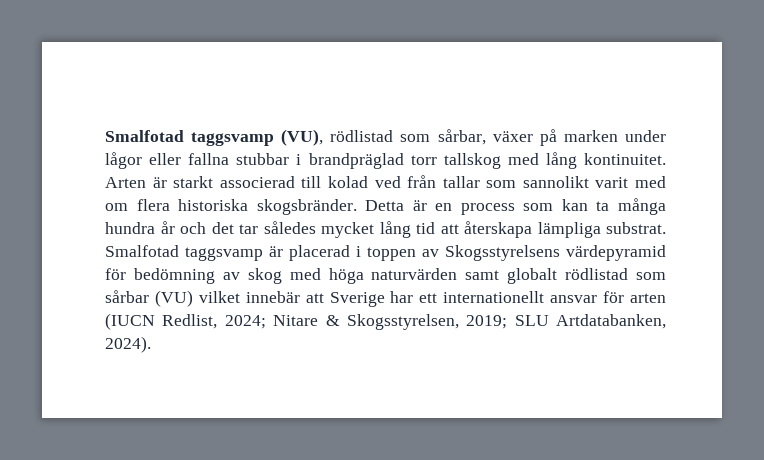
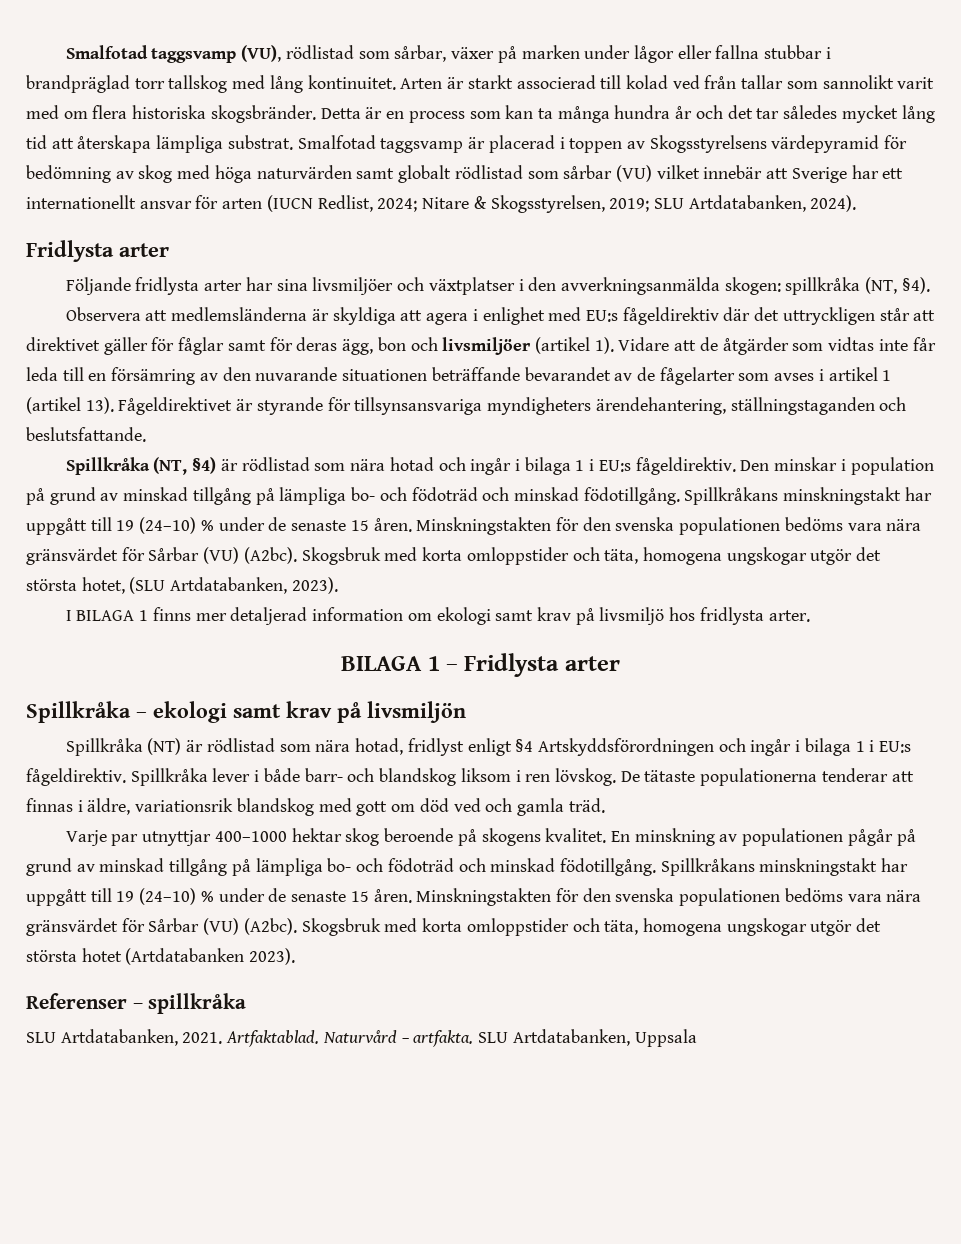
(151, 344) none -> [26,240,169,262] [65,277,930,295] [65,307,936,325] [26,337,936,355] [26,367,892,385] [26,397,907,415] [26,427,146,442] [65,457,934,475] [26,487,932,505] [26,517,922,535] [26,547,882,565] [26,577,338,594] [65,607,810,625] [341,653,620,677] [26,701,466,723] [65,738,912,756] [26,768,914,786] [26,798,605,816] [65,828,916,846] [26,858,909,876] [26,888,922,906] [26,918,882,936] [26,948,296,965] [26,993,247,1014] [26,1029,697,1047] // Fridlysta arter // Följande fridlysta arter har sina livsmiljöer och växtplatser i den avverkningsanmälda skogen: spillkråka (NT, §4). // Observera att medlemsländerna är skyldiga att agera i enlighet med EU:s fågeldirektiv där det uttryckligen står att direktivet gäller för fåglar samt för deras ägg, bon och livsmiljöer (artikel 1). Vidare att de åtgärder som vidtas inte får leda till en försämring av den nuvarande situationen beträffande bevarandet av de fågelarter som avses i artikel 1 (artikel 13). Fågeldirektivet är styrande för tillsynsansvariga myndigheters ärendehantering, ställningstaganden och beslutsfattande. // Spillkråka (NT, §4) är rödlistad som nära hotad och ingår i bilaga 1 i EU:s fågeldirektiv. Den minskar i population på grund av minskad tillgång på lämpliga bo- och födoträd och minskad födotillgång. Spillkråkans minskningstakt har uppgått till 19 (24–10) % under de senaste 15 åren. Minskningstakten för den svenska populationen bedöms vara nära gränsvärdet för Sårbar (VU) (A2bc). Skogsbruk med korta omloppstider och täta, homogena ungskogar utgör det största hotet, (SLU Artdatabanken, 2023). // I BILAGA 1 finns mer detaljerad information om ekologi samt krav på livsmiljö hos fridlysta arter. // BILAGA 1 – Fridlysta arter // Spillkråka – ekologi samt krav på livsmiljön // Spillkråka (NT) är rödlistad som nära hotad, fridlyst enligt §4 Artskyddsförordningen och ingår i bilaga 1 i EU:s fågeldirektiv. Spillkråka lever i både barr- och blandskog liksom i ren lövskog. De tätaste populationerna tenderar att finnas i äldre, variationsrik blandskog med gott om död ved och gamla träd. // Varje par utnyttjar 400–1000 hektar skog beroende på skogens kvalitet. En minskning av populationen pågår på grund av minskad tillgång på lämpliga bo- och födoträd och minskad födotillgång. Spillkråkans minskningstakt har uppgått till 19 (24–10) % under de senaste 15 åren. Minskningstakten för den svenska populationen bedöms vara nära gränsvärdet för Sårbar (VU) (A2bc). Skogsbruk med korta omloppstider och täta, homogena ungskogar utgör det största hotet (Artdatabanken 2023). // Referenser – spillkråka // SLU Artdatabanken, 2021. Artfaktablad. Naturvård – artfakta. SLU Artdatabanken, Uppsala

